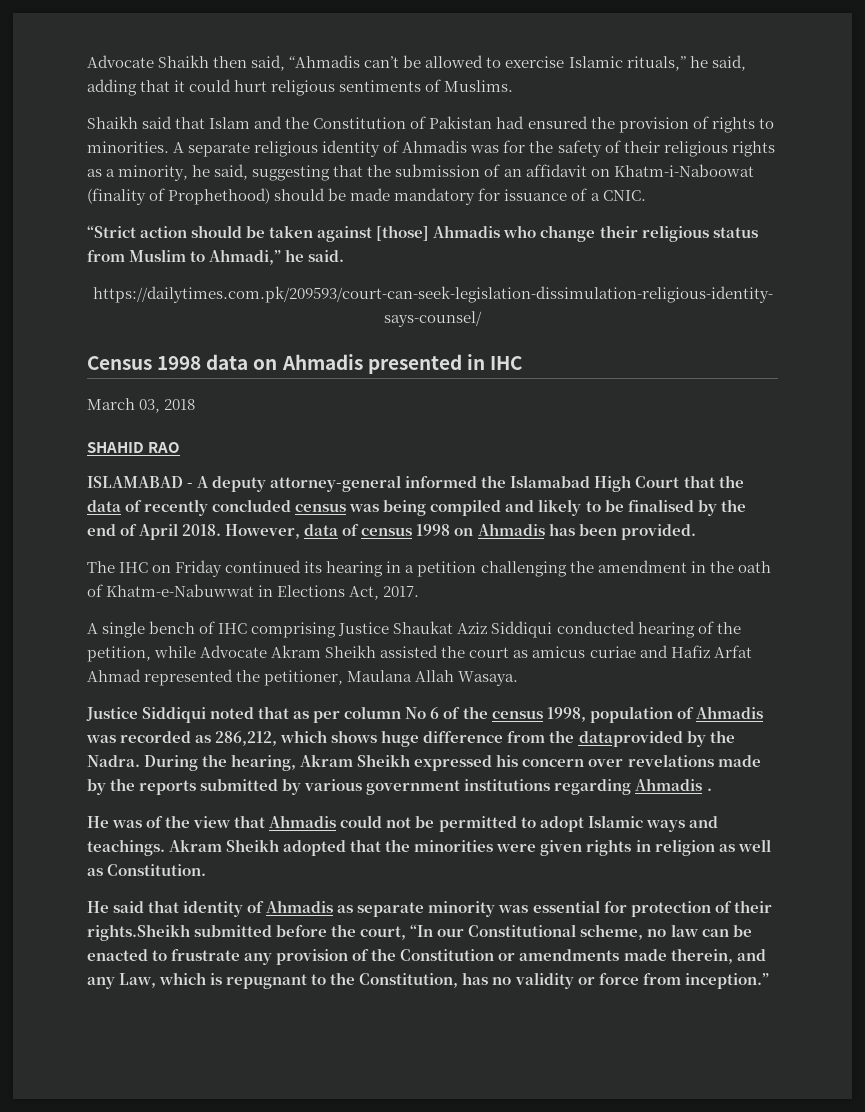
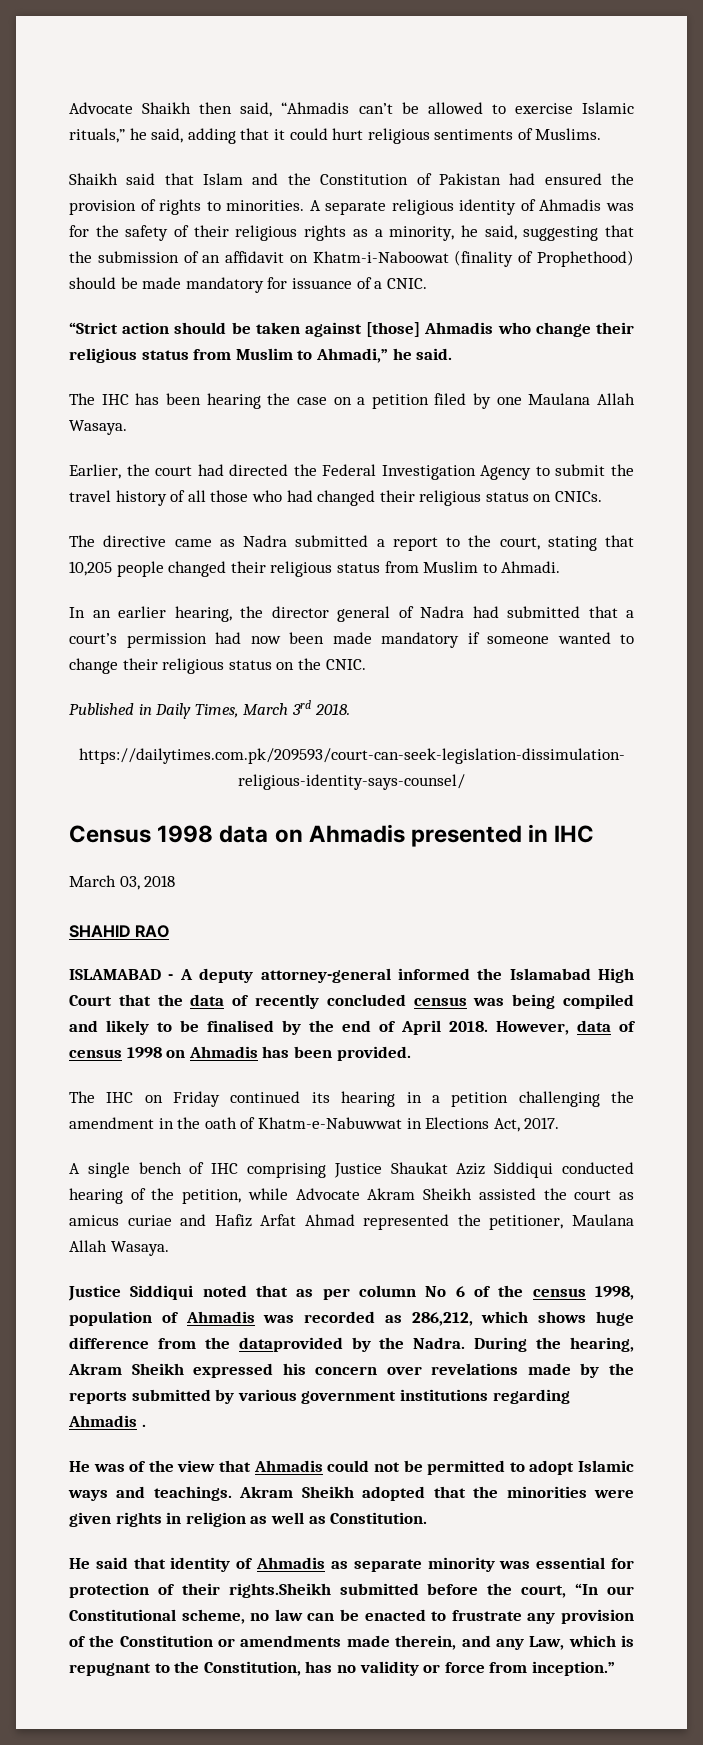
(345, 256) none -> [69,393,636,409] [69,420,127,435] [69,464,634,480] [69,490,603,506] [69,535,634,551] [69,561,561,577] [69,606,634,622] [69,632,634,648] [69,658,366,674] [69,700,350,719] // The IHC has been hearing the case on a petition filed by one Maulana Allah Wasaya. // Earlier, the court had directed the Federal Investigation Agency to submit the travel history of all those who had changed their religious status on CNICs. // The directive came as Nadra submitted a report to the court, stating that 10,205 people changed their religious status from Muslim to Ahmadi. // In an earlier hearing, the director general of Nadra had submitted that a court’s permission had now been made mandatory if someone wanted to change their religious status on the CNIC. // Published in Daily Times, March 3rd 2018.

